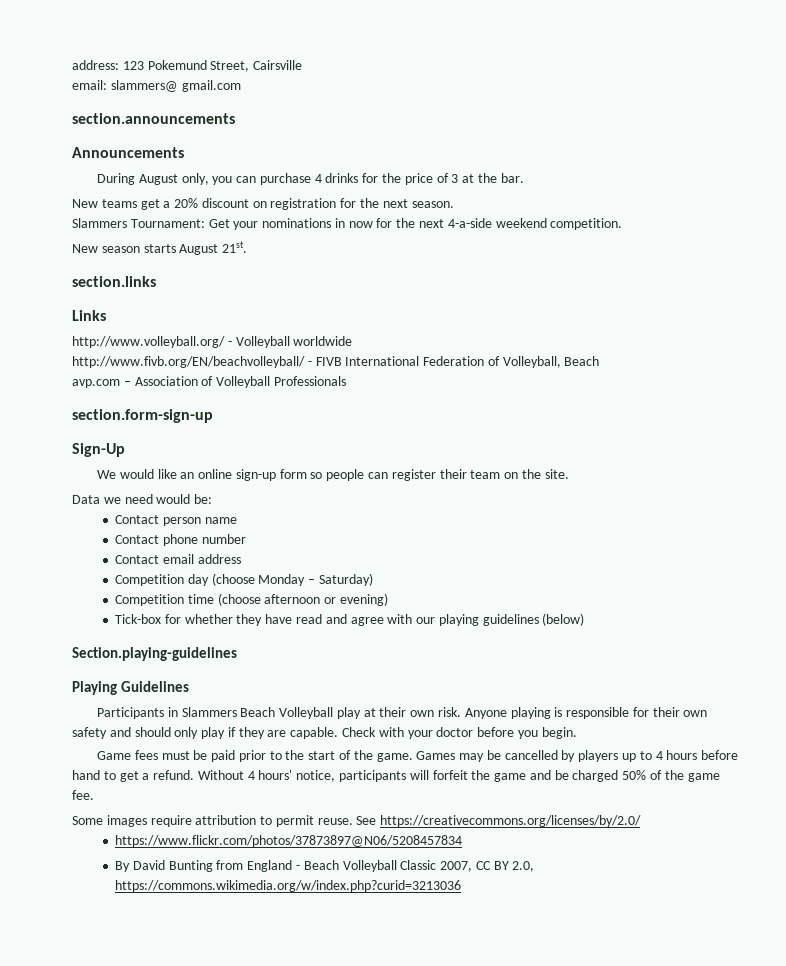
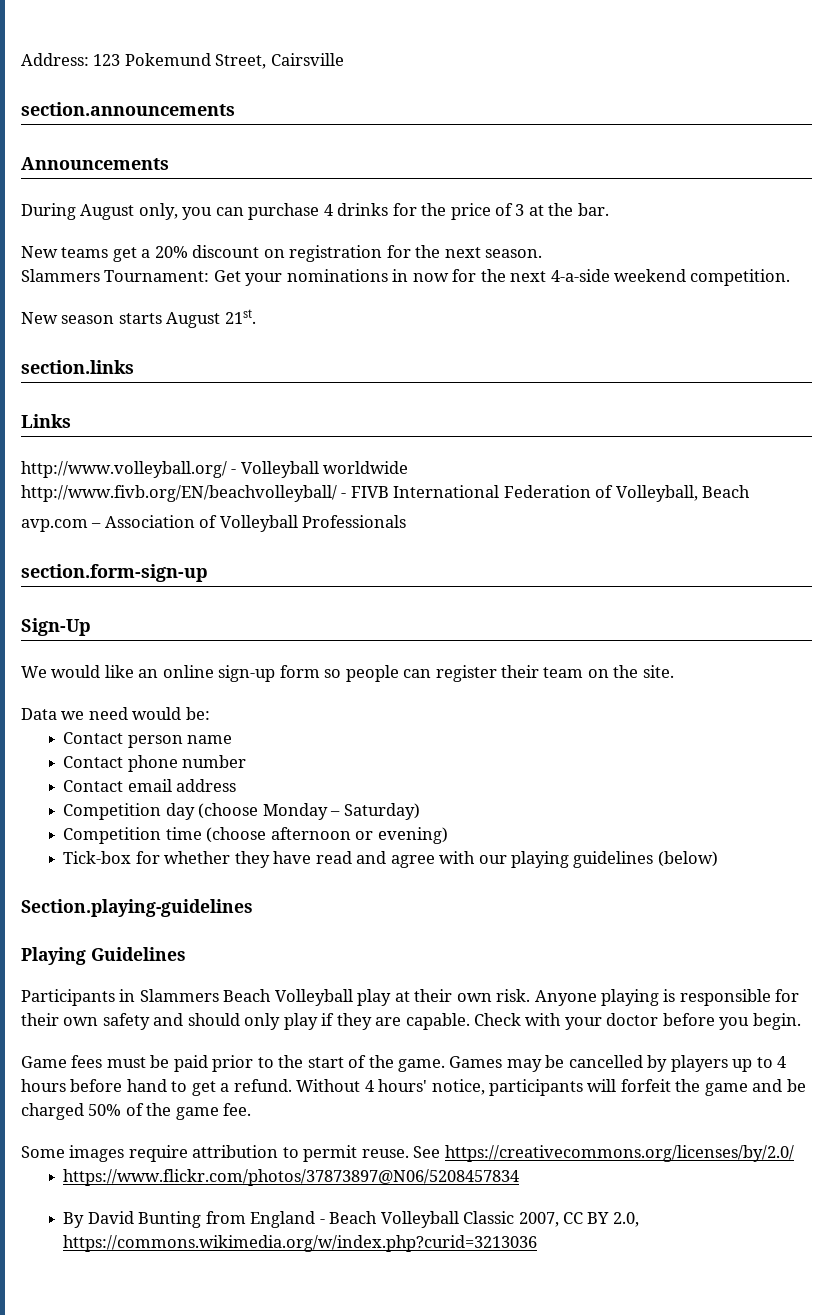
[72,60,119,70] address: -> [21,53,89,66] Address:
[72,80,241,92] // email: slammers@ gmail.com -> (344, 59) none

